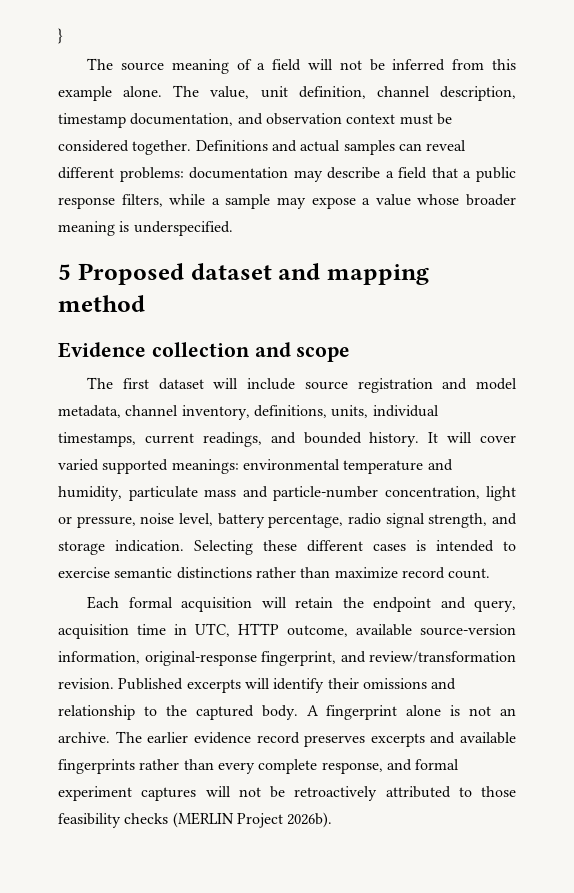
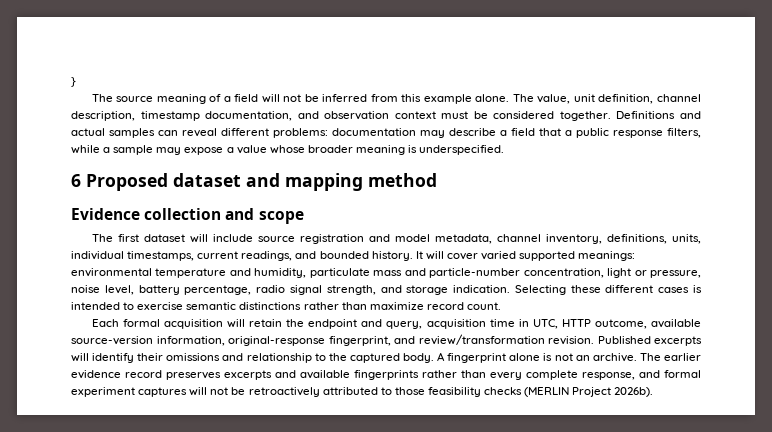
[58,264,71,280] 5 -> [71,174,81,187] 6

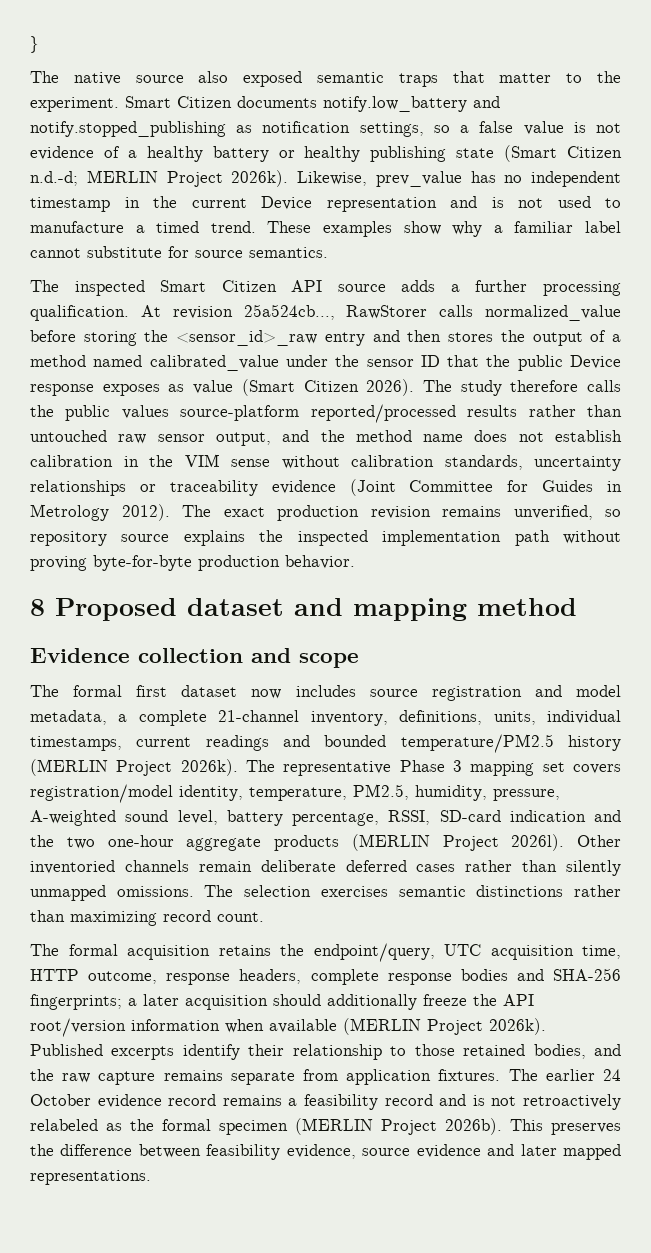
[116,94,701,104] [71,111,701,121] [71,128,701,138] [71,145,505,155] [71,174,81,187] source meaning of a field will not be inferred from this example alone. The value, unit definition, channel description, timestamp documentation, and observation context must be considered together. Definitions and actual samples can reveal different problems: documentation may describe a field that a public response filters, while a sample may expose a value whose broader meaning is underspecified. // 6 -> [73,71,621,87] [30,96,500,112] [30,121,621,137] [30,145,622,162] [30,170,621,187] [30,196,621,212] [30,221,622,237] [30,246,328,258] [30,280,621,296] [30,304,621,321] [30,330,622,346] [30,355,621,371] [30,379,621,396] [30,404,623,423] [30,430,622,446] [30,454,621,471] [30,479,622,496] [30,504,621,521] [30,530,622,546] [30,555,355,571] [30,599,45,616] native source also exposed semantic traps that matter to the experiment. Smart Citizen documents notify.low_battery and notify.stopped_publishing as notification settings, so a false value is not evidence of a healthy battery or healthy publishing state (Smart Citizen n.d.-d; MERLIN Project 2026k). Likewise, prev_value has no independent timestamp in the current Device representation and is not used to manufacture a timed trend. These examples show why a familiar label cannot substitute for source semantics. // The inspected Smart Citizen API source adds a further processing qualification. At revision 25a524cb..., RawStorer calls normalized_value before storing the <sensor_id>_raw entry and then stores the output of a method named calibrated_value under the sensor ID that the public Device response exposes as value (Smart Citizen 2026). The study therefore calls the public values source-platform reported/processed results rather than untouched raw sensor output, and the method name does not establish calibration in the VIM sense without calibration standards, uncertainty relationships or traceability evidence (Joint Committee for Guides in Metrology 2012). The exact production revision remains unverified, so repository source explains the inspected implementation path without proving byte-for-byte production behavior. // 8
(113, 238) none -> [73,685,123,697] formal
[189,234,253,243] will include -> [251,685,356,699] now includes
[496,234,541,242] channel -> [118,710,300,726] a complete 21-channel
[241,251,293,261] readings, -> [205,735,269,751] readings
[371,251,636,261] [71,268,702,278] [71,285,703,295] [71,302,184,310] history. It will cover varied supported meanings: environmental temperature and humidity, particulate mass and particle-number concentration, light or pressure, noise level, battery percentage, radio signal strength, and storage indication. Selecting these different cases is intended to exercise -> [400,734,621,753] [30,759,621,776] [30,784,560,803] [30,810,621,826] [30,834,621,851] [30,860,621,876] [30,885,388,901] temperature/PM2.5 history (MERLIN Project 2026k). The representative Phase 3 mapping set covers registration/model identity, temperature, PM2.5, humidity, pressure, A-weighted sound level, battery percentage, RSSI, SD-card indication and the two one-hour aggregate products (MERLIN Project 2026l). Other inventoried channels remain deliberate deferred cases rather than silently unmapped omissions. The selection exercises
[369,302,424,310] maximize -> [70,911,157,926] maximizing
[91,319,119,327] Each -> [30,944,59,956] The
[227,319,702,329] [71,334,594,346] will retain the endpoint and query, acquisition time in UTC, HTTP outcome, available source-version information, original-response fingerprint, and review/transformation revision. -> [218,943,621,962] [30,968,621,985] [30,994,534,1010] [30,1018,546,1037] retains the endpoint/query, UTC acquisition time, HTTP outcome, response headers, complete response bodies and SHA-256 fingerprints; a later acquisition should additionally freeze the API root/version information when available (MERLIN Project 2026k).
[71,353,89,362] will -> (175, 1053) none
[166,352,701,363] [71,370,701,380] [71,387,654,397] omissions and relationship to the captured body. A fingerprint alone is not an archive. The earlier evidence record preserves excerpts and available fingerprints rather than every complete response, and formal experiment captures will not be retroactively attributed to those feasibility checks (MERLIN Project 2026b). -> [292,1044,622,1060] [30,1069,621,1085] [30,1094,622,1110] [30,1118,621,1135] [30,1144,622,1160] [30,1170,151,1185] relationship to those retained bodies, and the raw capture remains separate from application fixtures. The earlier 24 October evidence record remains a feasibility record and is not retroactively relabeled as the formal specimen (MERLIN Project 2026b). This preserves the difference between feasibility evidence, source evidence and later mapped representations.

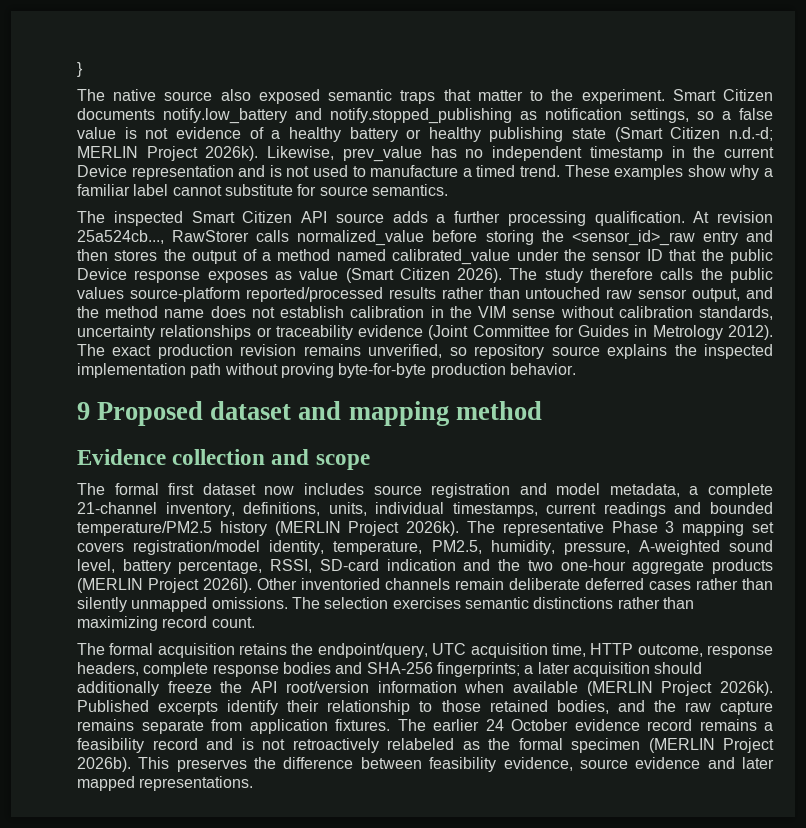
[30,599,45,616] 8 -> [77,402,90,420] 9

